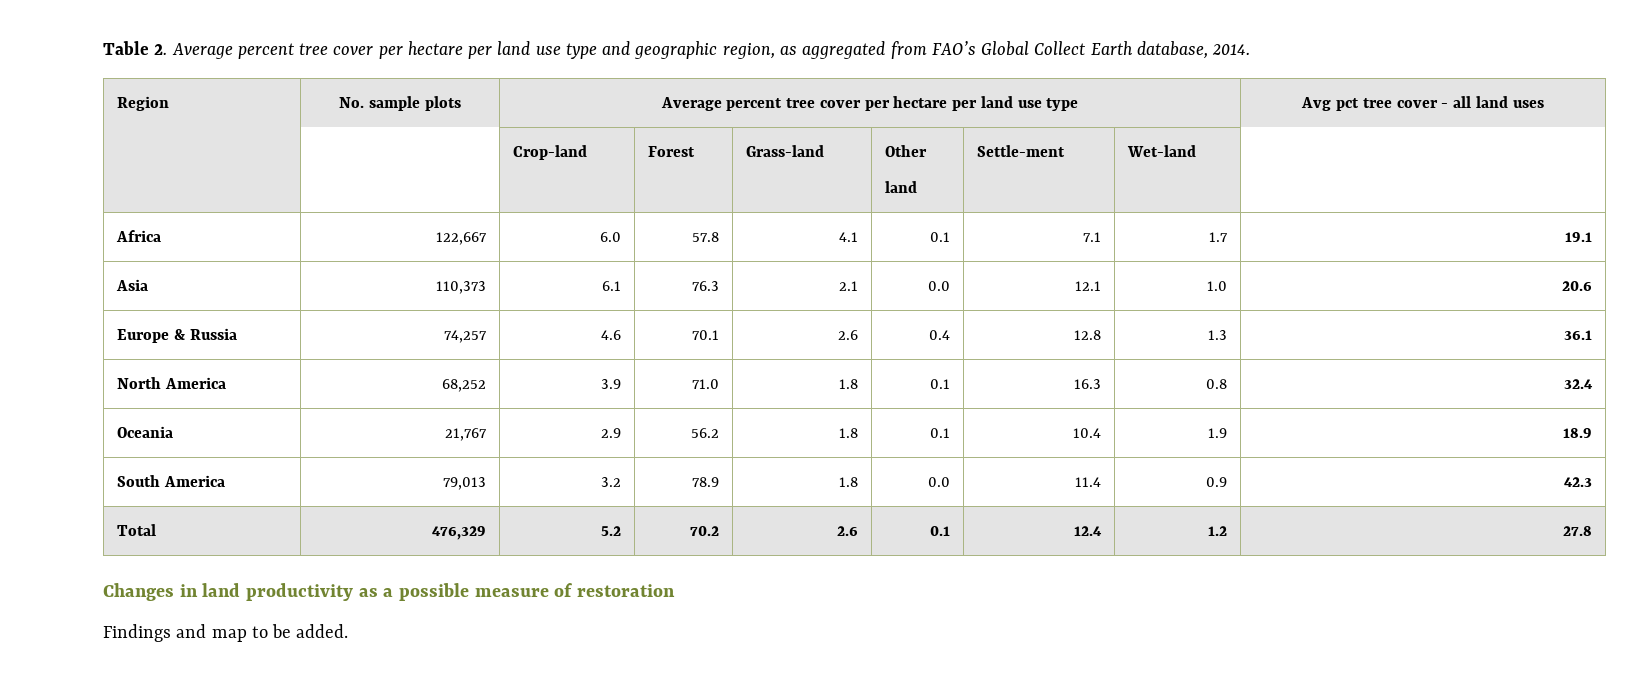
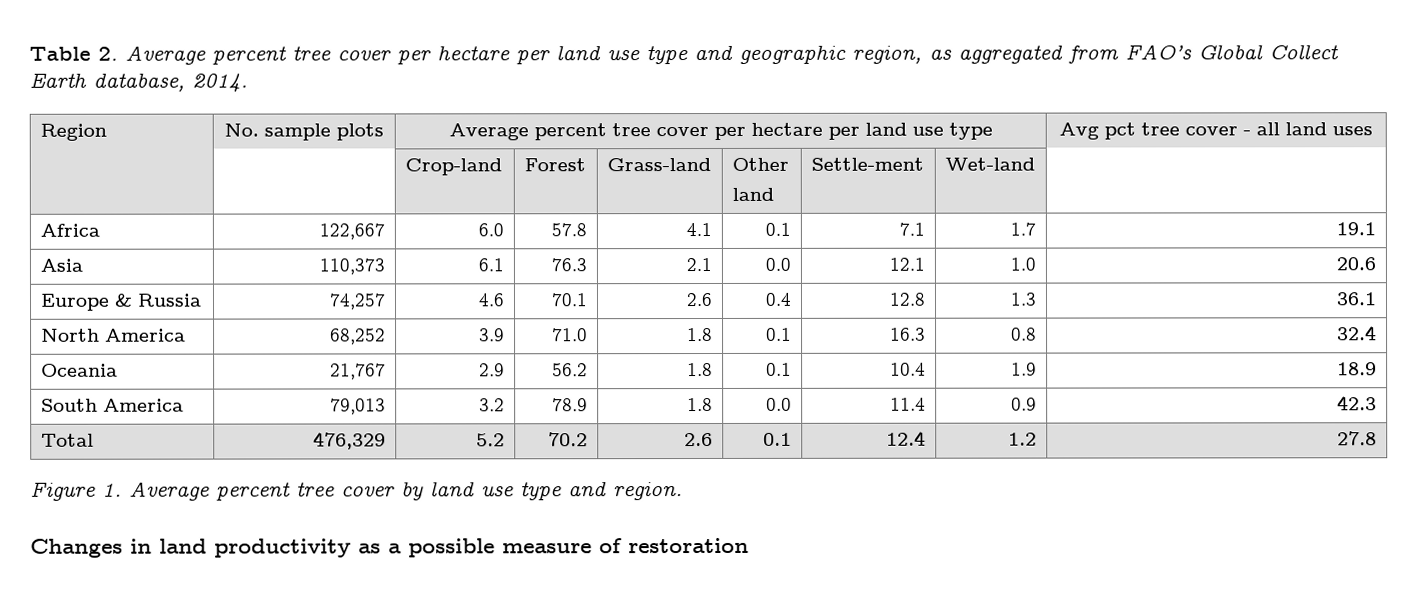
(1592, 531) none -> [30,481,683,501] // Figure 1. Average percent tree cover by land use type and region.
[103,624,349,642] // Findings and map to be added. -> (749, 545) none

